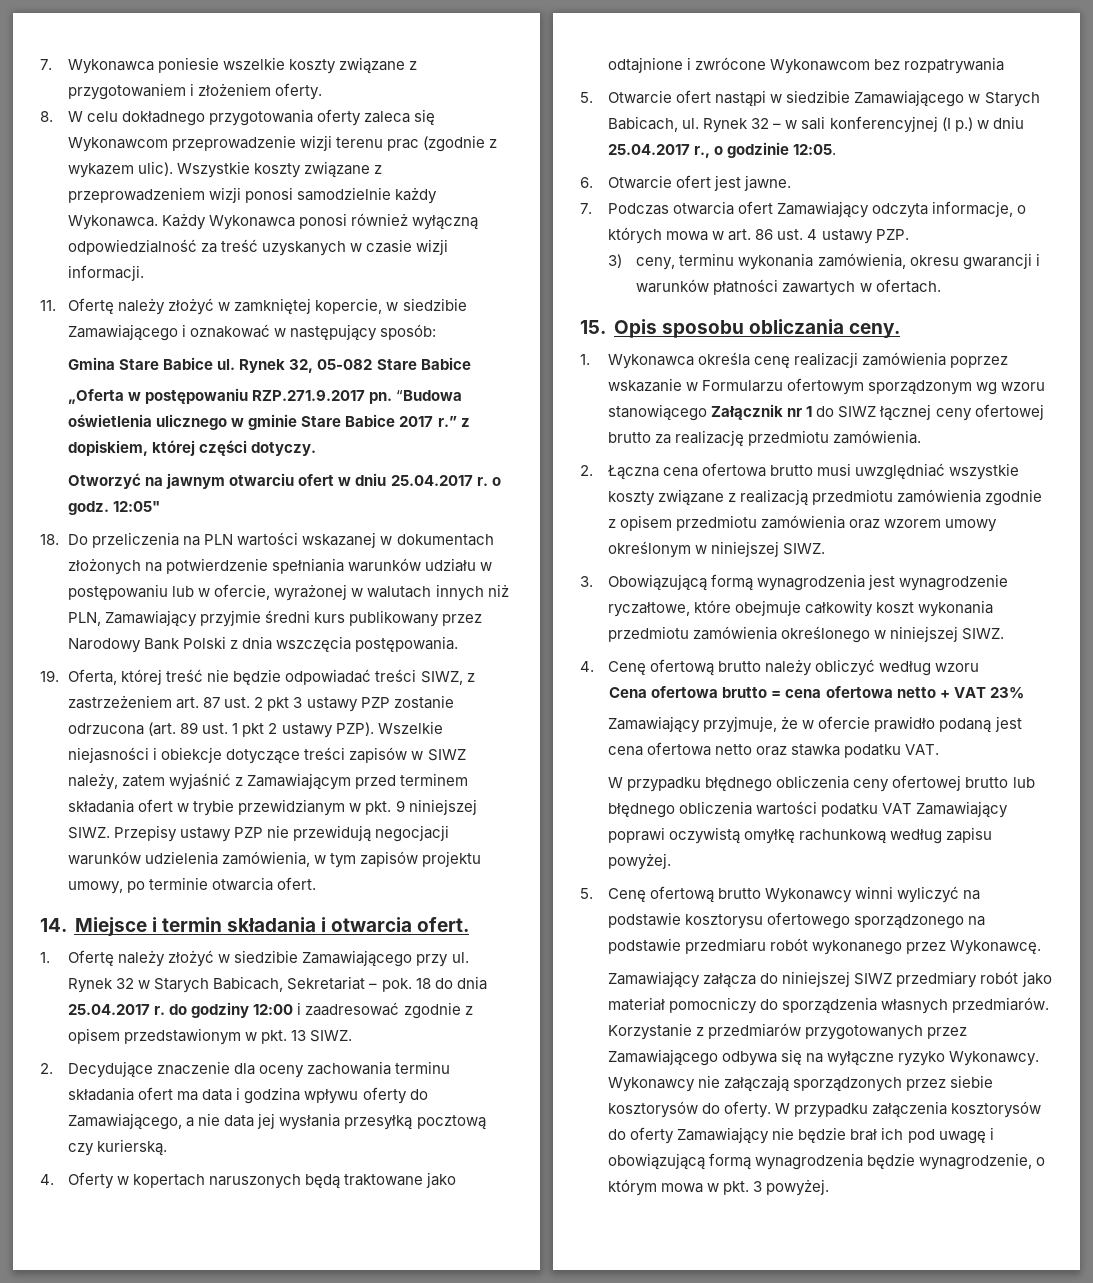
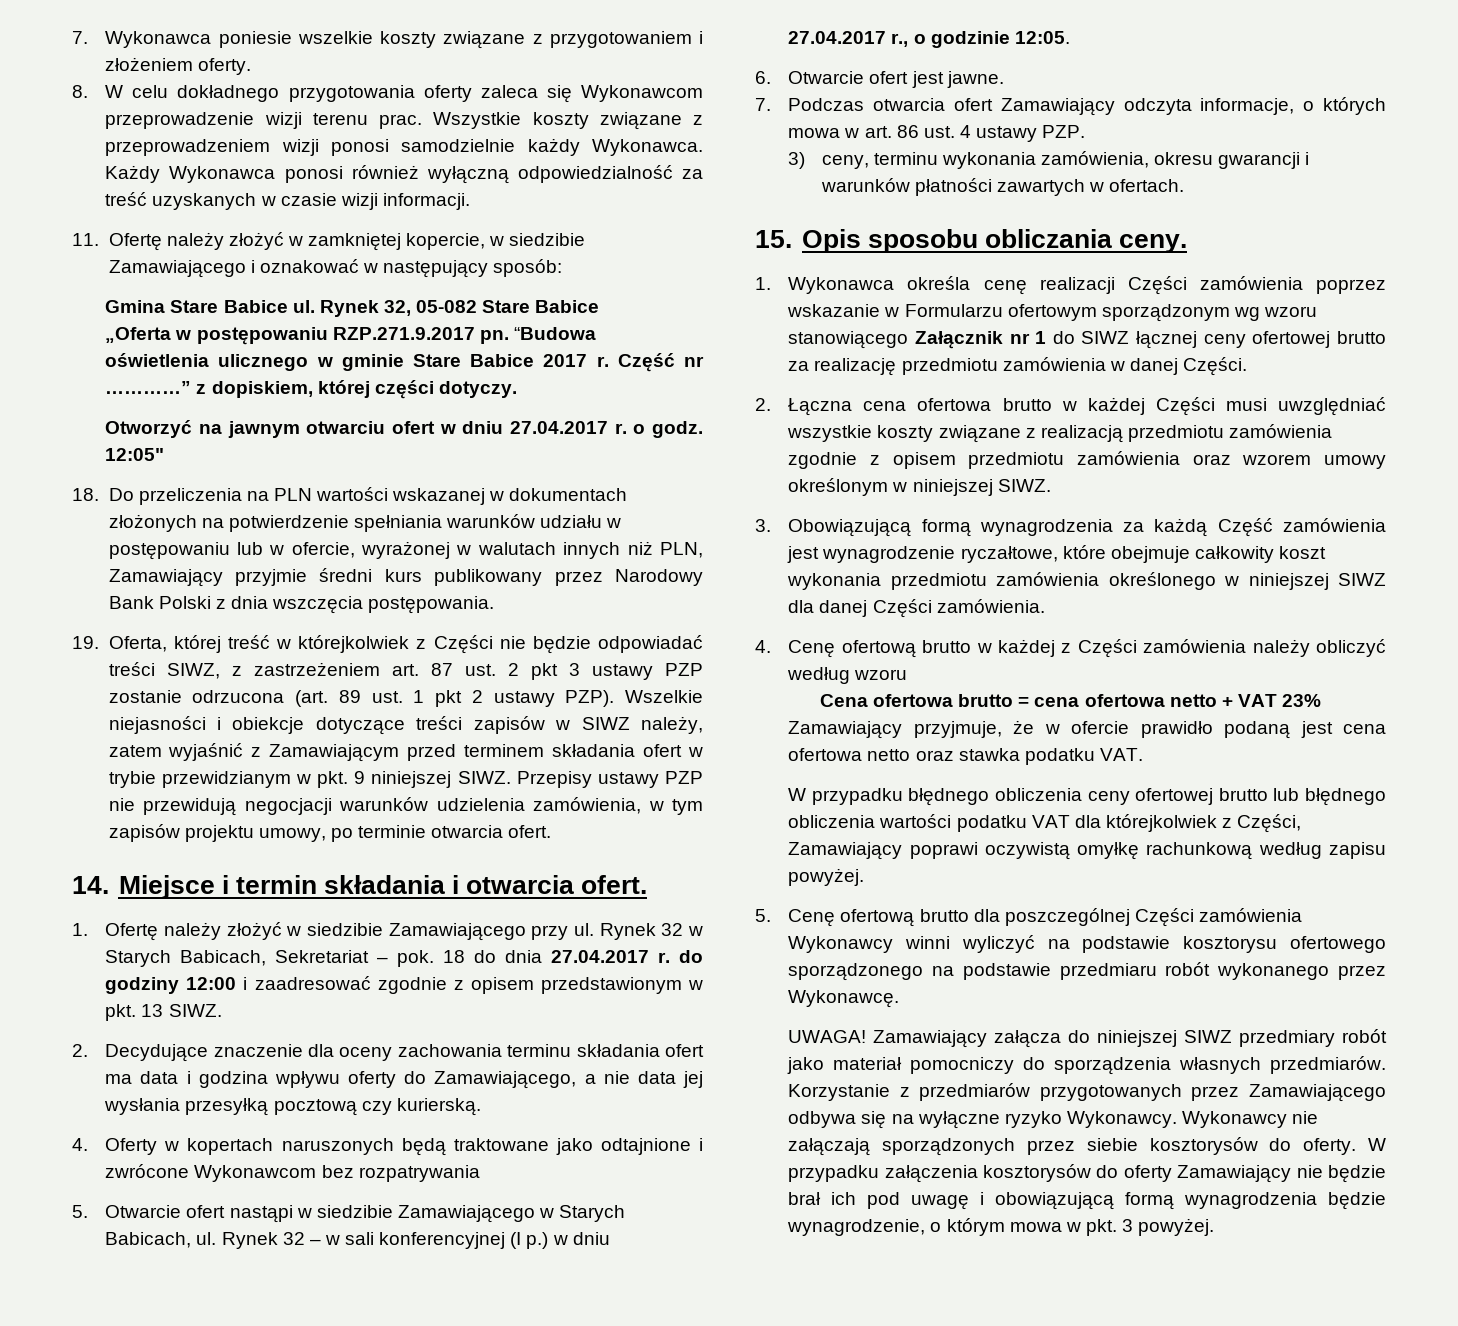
[387,135,498,152] [68,161,174,178] prac (zgodnie z wykazem ulic). -> [379,114,423,129] prac.
[437,416,457,427] r.” -> [596,353,704,372] [105,381,192,394] r. Część nr …………”
[390,475,473,486] 25.04.2017 -> [509,421,608,434] 27.04.2017
(204, 675) none -> [276,635,493,654] w którejkolwiek z Części
[68,1004,151,1015] 25.04.2017 -> [551,950,650,963] 27.04.2017
[608,144,691,155] 25.04.2017 -> [788,31,887,44] 27.04.2017
(859, 360) none -> [1127,276,1187,295] Części
[833,430,922,444] zamówienia. -> [1002,357,1248,376] zamówienia w danej Części.
(814, 470) none -> [1061,397,1215,416] w każdej Części
(866, 582) none -> [1123,518,1386,537] za każdą Część zamówienia
[962,628,1005,640] SIWZ. -> [1338,573,1386,586] [788,599,1045,618] SIWZ dla danej Części zamówienia.
(762, 666) none -> [976,639,1247,658] w każdej z Części zamówienia
(913, 808) none -> [1074,814,1302,833] dla którejkolwiek z Części,
(762, 893) none -> [973,908,1303,927] dla poszczególnej Części zamówienia
(1042, 947) none -> [788,1030,867,1043] UWAGA!

